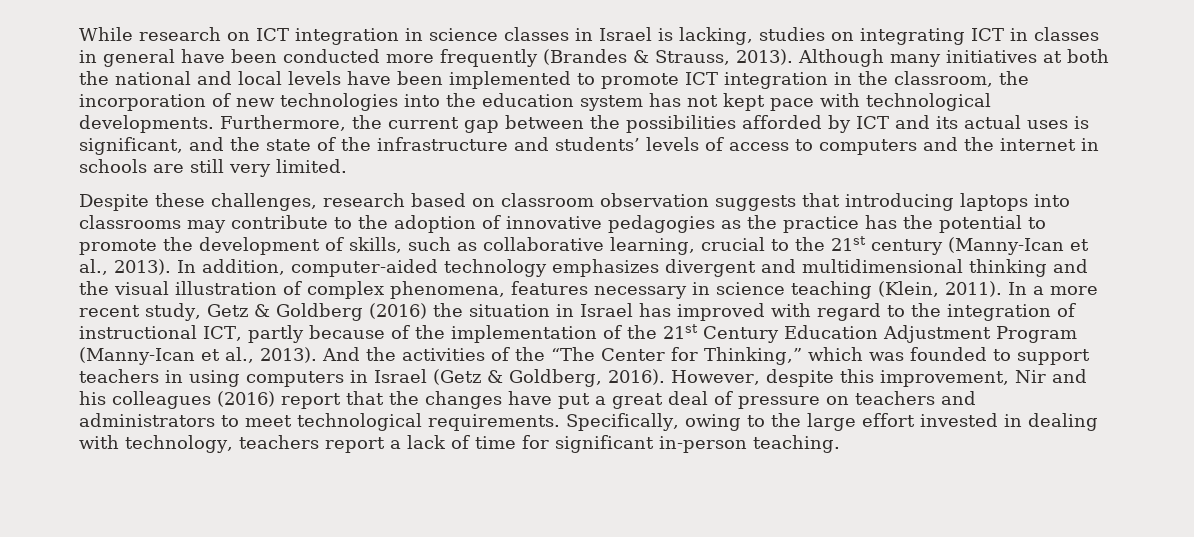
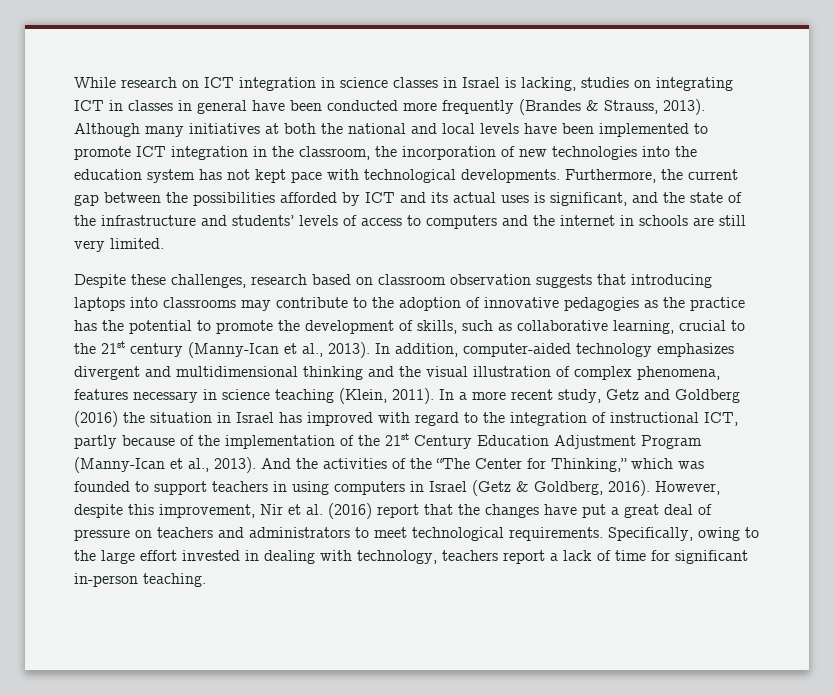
[253,304,270,317] & -> [644,389,670,400] and
[1051,369,1087,383] [79,391,211,409] and his colleagues -> [288,504,323,515] et al.

